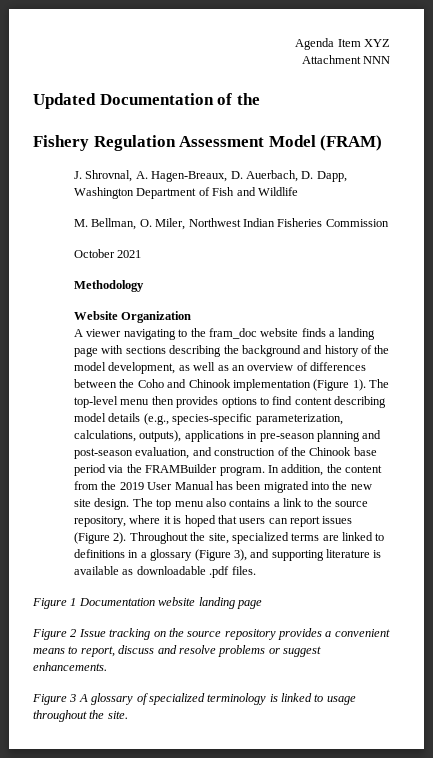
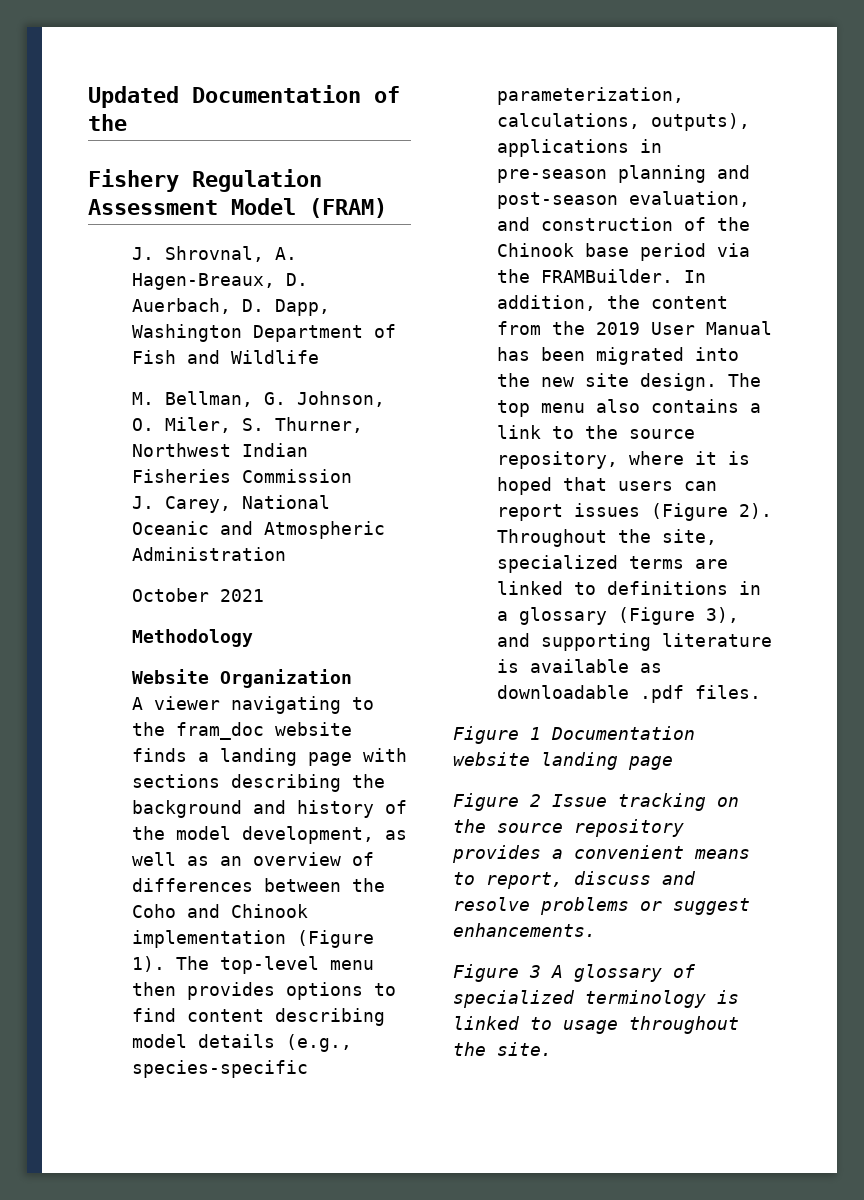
[295,38,390,50] [301,55,390,64] Agenda Item XYZ // Attachment NNN // -> (88, 97) none
[139,218,389,230] O. Miler, Northwest Indian Fisheries Commission -> [264,391,386,407] [132,417,364,433] [132,443,309,457] [132,469,353,483] [132,495,331,513] [132,521,386,539] [132,547,287,561] G. Johnson, O. Miler, S. Thurner, Northwest Indian Fisheries Commission // J. Carey, National Oceanic and Atmospheric Administration
[145,464,265,476] FRAMBuilder program. -> [541,269,674,283] FRAMBuilder.

